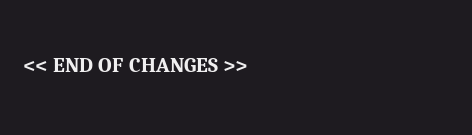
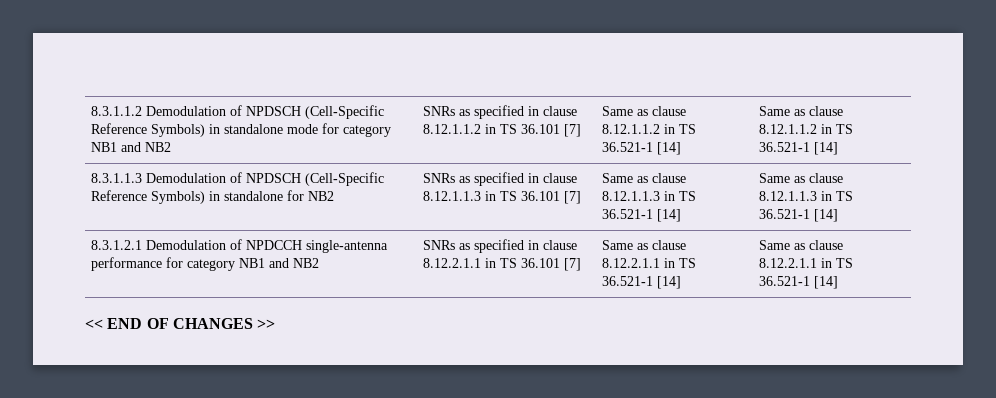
(23, 66) none -> [91,105,385,119] [91,123,392,137] [91,142,172,152] [423,105,578,119] [423,124,582,137] [602,106,687,116] [602,124,697,134] [602,142,682,155] [759,106,844,116] [759,124,854,134] [759,142,839,155] [91,172,385,186] [91,190,335,204] [423,172,578,186] [423,191,582,204] [602,173,687,183] [602,191,697,201] [602,209,682,222] [759,173,844,183] [759,191,854,201] [759,209,839,222] [91,239,389,253] [91,257,320,271] [423,239,578,253] [423,258,582,271] [602,240,687,250] [602,258,697,268] [602,276,682,289] [759,240,844,250] [759,258,854,268] [759,276,839,289] 8.3.1.1.2 Demodulation of NPDSCH (Cell-Specific Reference Symbols) in standalone mode for category NB1 and NB2 | SNRs as specified in clause 8.12.1.1.2 in TS 36.101 [7] | Same as clause 8.12.1.1.2 in TS 36.521-1 [14] | Same as clause 8.12.1.1.2 in TS 36.521-1 [14] // 8.3.1.1.3 Demodulation of NPDSCH (Cell-Specific Reference Symbols) in standalone for NB2 | SNRs as specified in clause 8.12.1.1.3 in TS 36.101 [7] | Same as clause 8.12.1.1.3 in TS 36.521-1 [14] | Same as clause 8.12.1.1.3 in TS 36.521-1 [14] // 8.3.1.2.1 Demodulation of NPDCCH single-antenna performance for category NB1 and NB2 | SNRs as specified in clause 8.12.2.1.1 in TS 36.101 [7] | Same as clause 8.12.2.1.1 in TS 36.521-1 [14] | Same as clause 8.12.2.1.1 in TS 36.521-1 [14] //

